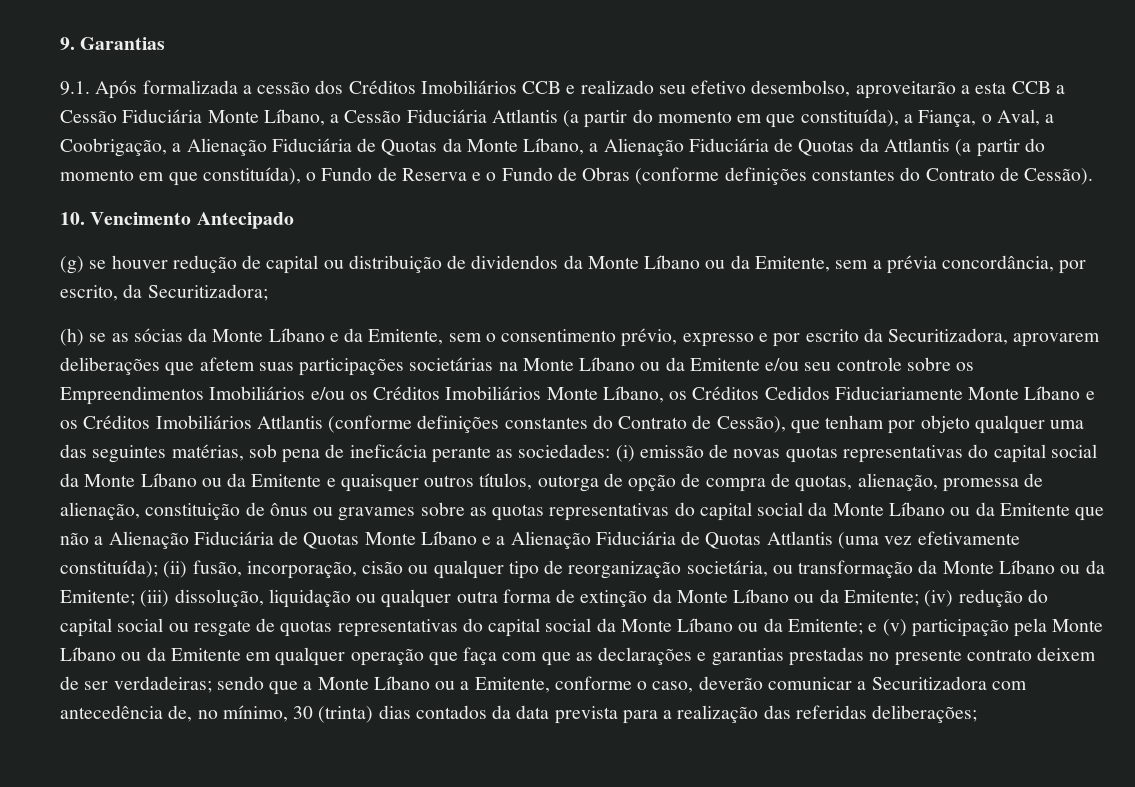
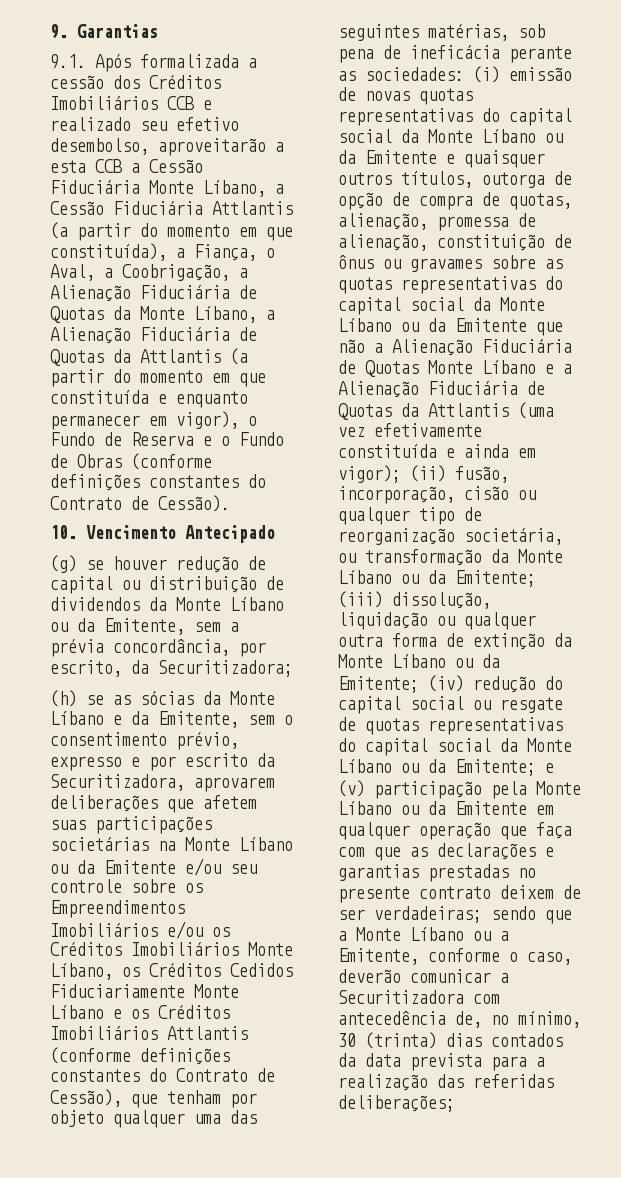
[202,167,301,185] constituída), -> [50,390,248,408] [50,411,239,430] constituída e enquanto permanecer em vigor),
(762, 540) none -> [401,403,419,417] da
[60,560,158,578] constituída); -> [338,444,536,458] [338,465,401,483] constituída e ainda em vigor);

